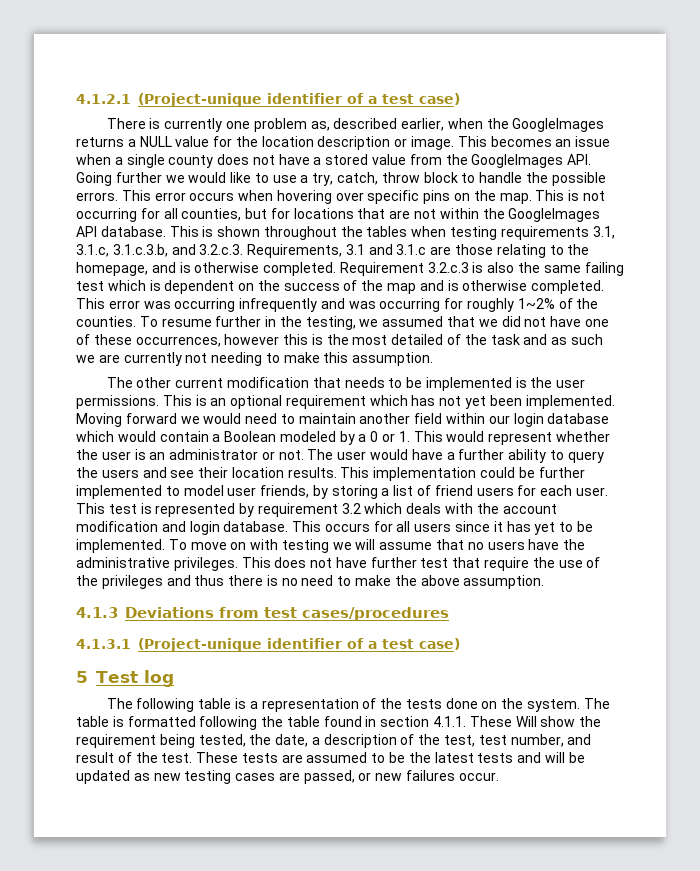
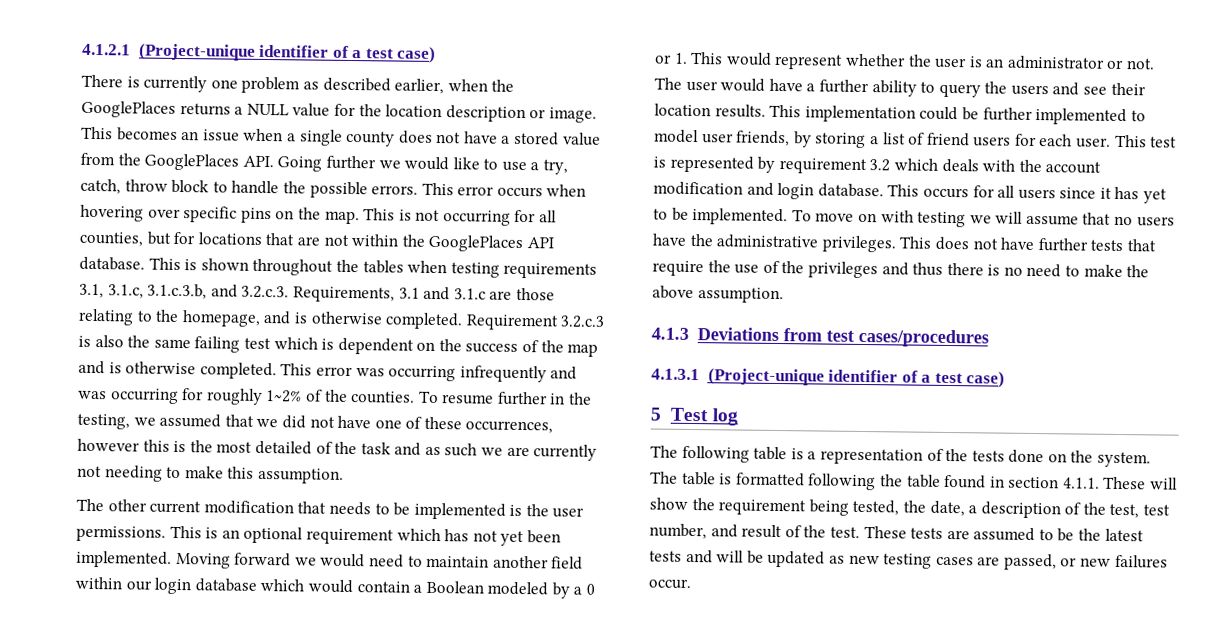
[310,121,330,131] as, -> [302,81,319,90] as
[512,118,605,132] GoogleImages -> [81,100,176,118] GooglePlaces
[471,154,564,168] GoogleImages -> [144,153,240,171] GooglePlaces
[508,208,601,222] GoogleImages -> [428,234,524,253] GooglePlaces
[420,558,449,568] test -> [1090,239,1124,252] tests
[515,716,537,727] Will -> [1150,477,1179,490] will

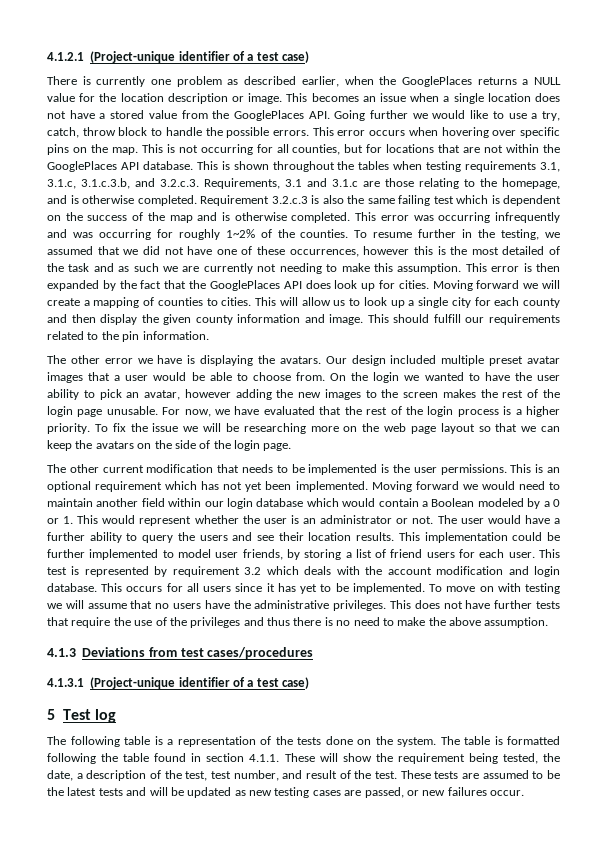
[346,130,396,147] county -> [487,93,531,102] location
(344, 475) none -> [465,263,561,272] [47,280,560,291] [47,297,561,308] [47,314,560,325] [47,331,209,342] [47,355,560,366] [47,372,560,383] [47,389,560,400] [47,406,561,417] [47,423,560,434] [47,440,292,451] This error is then expanded by the fact that the GooglePlaces API does look up for cities. Moving forward we will create a mapping of counties to cities. This will allow us to look up a single city for each county and then display the given county information and image. This should fulfill our requirements related to the pin information. // The other error we have is displaying the avatars. Our design included multiple preset avatar images that a user would be able to choose from. On the login we wanted to have the user ability to pick an avatar, however adding the new images to the screen makes the rest of the login page unusable. For now, we have evaluated that the rest of the login process is a higher priority. To fix the issue we will be researching more on the web page layout so that we can keep the avatars on the side of the login page.

